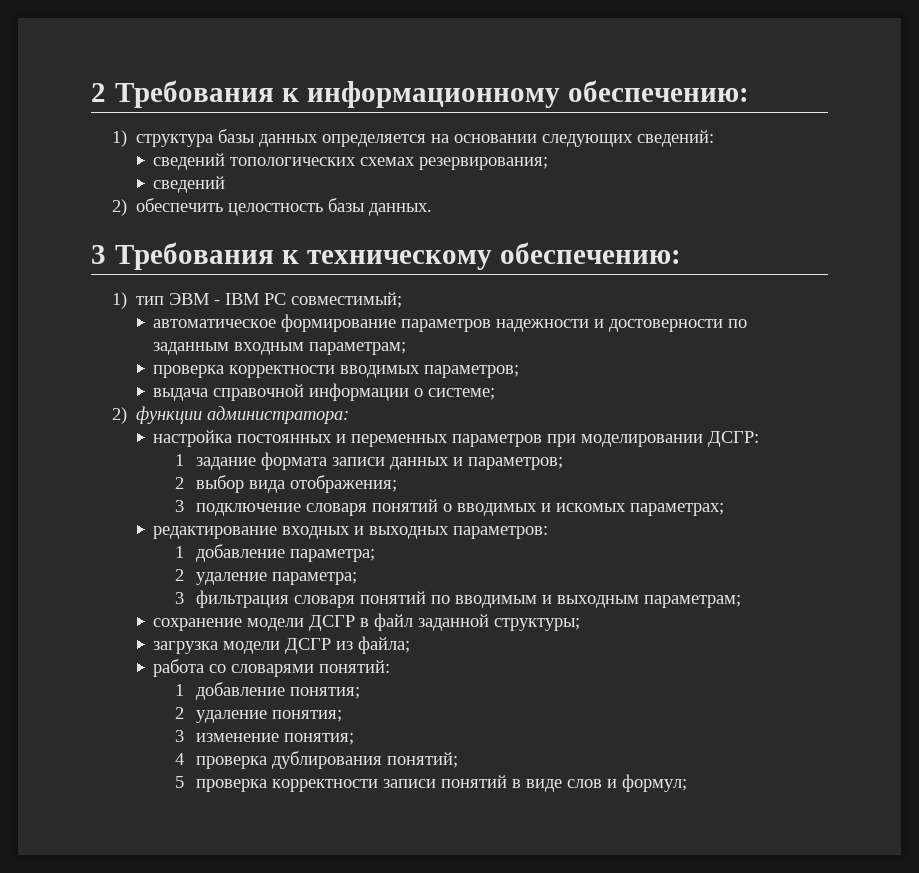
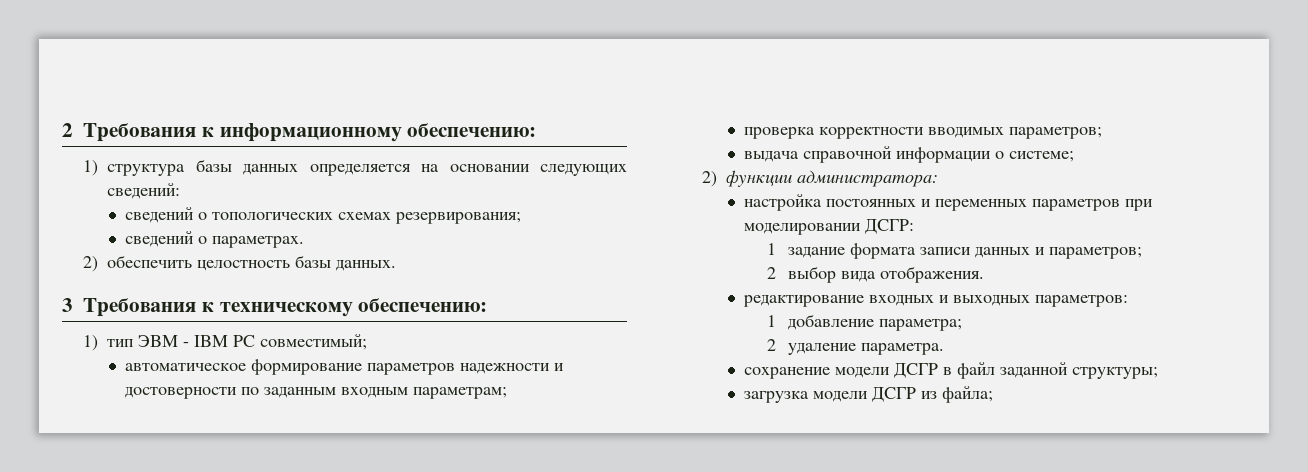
(226, 161) none -> [197,212,207,220] о
(226, 184) none -> [197,236,304,248] о параметрах.
[289,475,397,493] [174,499,724,516] отображения; // 3 подключение словаря понятий о вводимых и искомых параметрах; -> [880,266,985,283] отображения.
[271,572,357,585] [174,590,741,608] параметра; // 3 фильтрация словаря понятий по вводимым и выходным параметрам; -> [861,343,945,355] параметра.
[153,659,391,677] [174,682,360,700] [174,707,342,723] [174,730,354,745] [174,751,458,769] [174,774,687,792] // работа со словарями понятий: // 1 добавление понятия; // 2 удаление понятия; // 3 изменение понятия; // 4 проверка дублирования понятий; // 5 проверка корректности записи понятий в виде слов и формул; -> (993, 394) none

